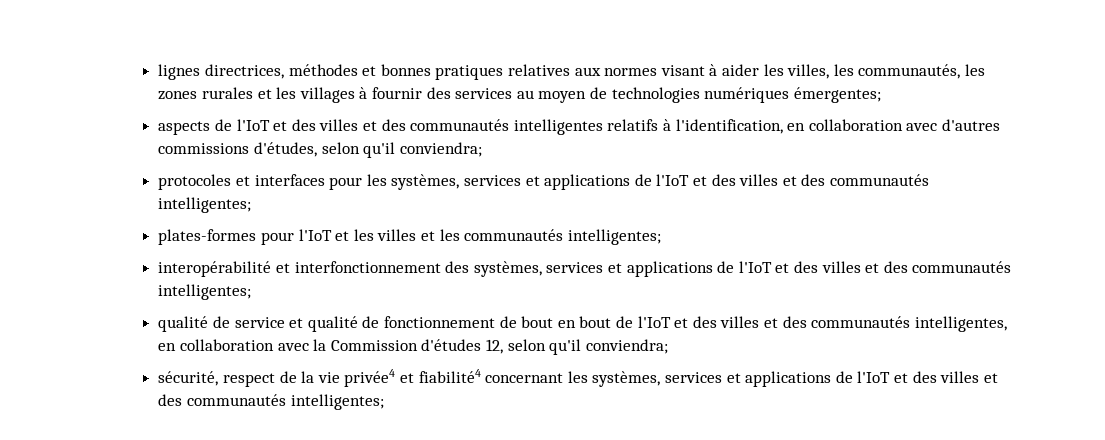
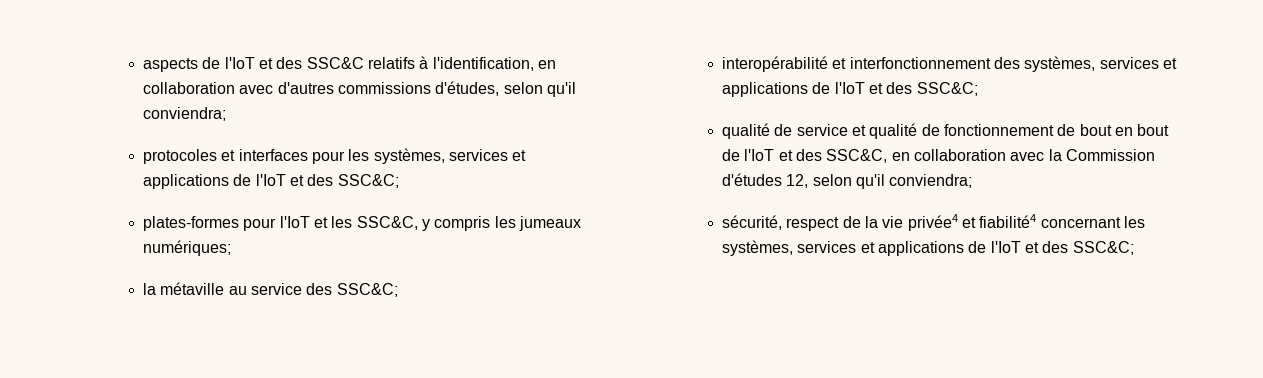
[158,64,985,80] [158,87,881,103] lignes directrices, méthodes et bonnes pratiques relatives aux normes visant à aider les villes, les communautés, les zones rurales et les villages à fournir des services au moyen de technologies numériques émergentes; // -> (143, 65) none
[319,119,603,135] villes et des communautés intelligentes -> [306,57,364,69] SSC&C
[739,174,929,186] [158,197,252,213] villes et des communautés intelligentes; -> [337,174,399,188] SSC&C;
[377,229,661,245] villes et les communautés intelligentes; -> [356,216,582,231] [143,240,232,256] [143,282,398,297] SSC&C, y compris les jumeaux numériques; // la métaville au service des SSC&C;
[821,261,1012,273] [158,284,252,300] villes et des communautés intelligentes; -> [916,82,978,96] SSC&C;
[720,316,1007,332] villes et des communautés intelligentes, -> [826,149,888,163] SSC&C,
[940,371,998,383] [158,394,384,410] villes et des communautés intelligentes; -> [1072,241,1134,255] SSC&C;

